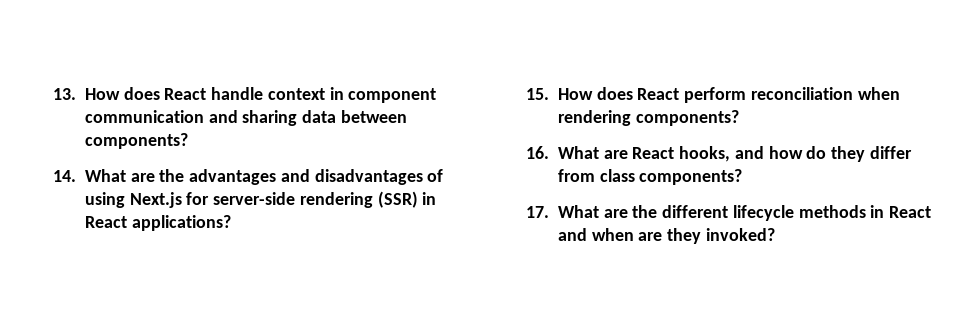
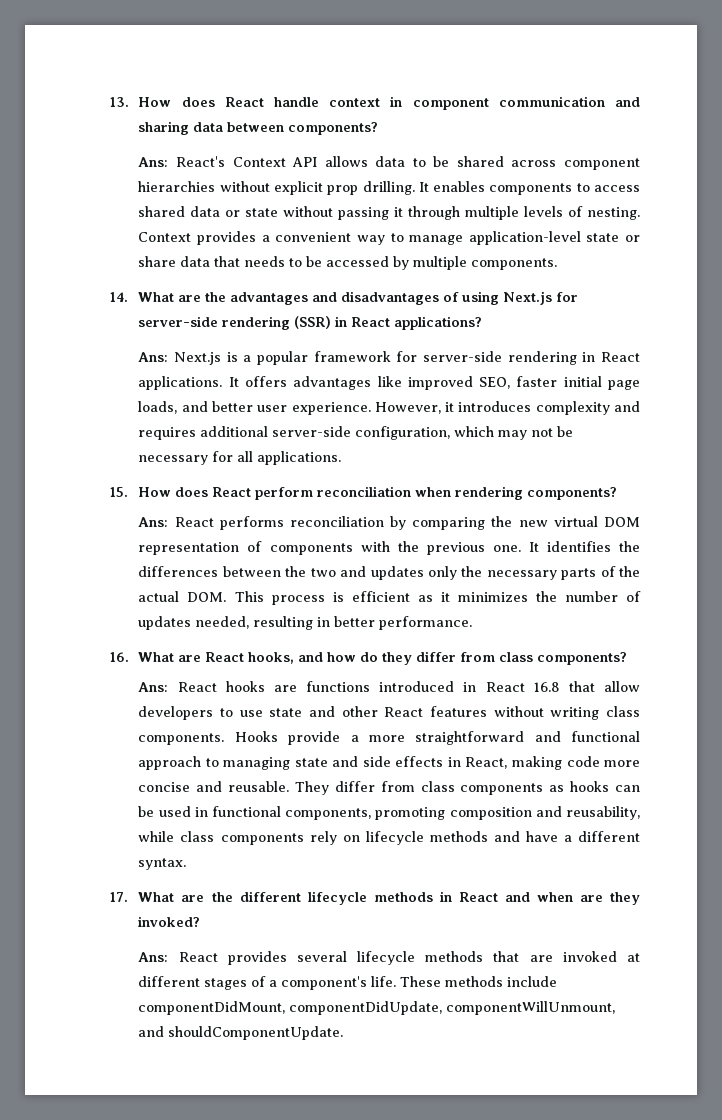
(188, 141) none -> [138,156,640,170] [138,181,640,195] [138,206,640,220] [138,231,640,245] [138,256,558,270] // Ans: React's Context API allows data to be shared across component hierarchies without explicit prop drilling. It enables components to access shared data or state without passing it through multiple levels of nesting. Context provides a convenient way to manage application-level state or share data that needs to be accessed by multiple components.
(231, 223) none -> [138,351,640,365] [138,376,640,390] [138,401,640,415] [138,426,574,440] [138,451,342,465] // Ans: Next.js is a popular framework for server-side rendering in React applications. It offers advantages like improved SEO, faster initial page loads, and better user experience. However, it introduces complexity and requires additional server-side configuration, which may not be necessary for all applications.
(739, 118) none -> [138,516,640,530] [138,541,640,555] [138,566,640,580] [138,591,641,605] [138,616,473,630] // Ans: React performs reconciliation by comparing the new virtual DOM representation of components with the previous one. It identifies the differences between the two and updates only the necessary parts of the actual DOM. This process is efficient as it minimizes the number of updates needed, resulting in better performance.
(743, 177) none -> [138,681,640,692] [138,706,640,720] [138,731,640,745] [138,756,640,770] [138,781,640,795] [138,806,640,820] [138,831,640,845] [138,858,187,870] // Ans: React hooks are functions introduced in React 16.8 that allow developers to use state and other React features without writing class components. Hooks provide a more straightforward and functional approach to managing state and side effects in React, making code more concise and reusable. They differ from class components as hooks can be used in functional components, promoting composition and reusability, while class components rely on lifecycle methods and have a different syntax.
(775, 234) none -> [138,951,640,965] [138,976,558,990] [138,1001,616,1015] [138,1026,344,1040] // Ans: React provides several lifecycle methods that are invoked at different stages of a component's life. These methods include componentDidMount, componentDidUpdate, componentWillUnmount, and shouldComponentUpdate.

